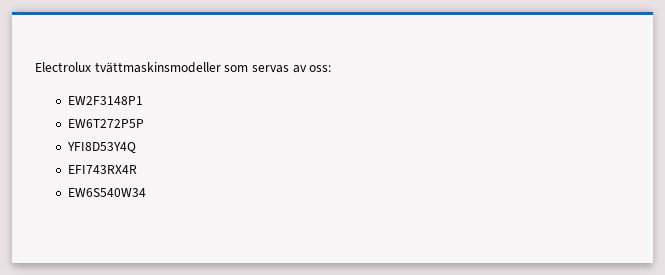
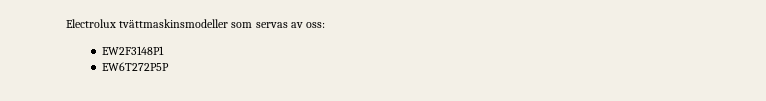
[67,142,137,153] [68,165,138,174] [68,188,147,197] // YFI8D53Y4Q // EFI743RX4R // EW6S540W34 -> (169, 66) none

